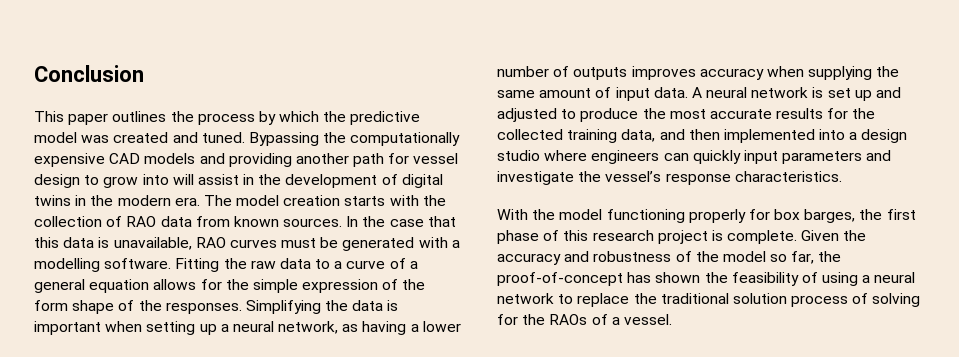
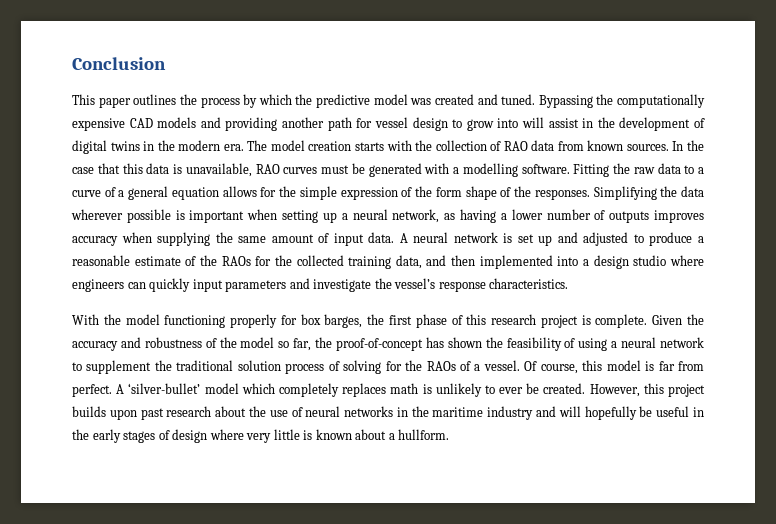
(384, 305) none -> [71,209,171,223] wherever possible
[642,108,824,119] the most accurate results -> [698,236,705,243] [72,255,251,266] a reasonable estimate of the RAOs
[577,293,630,307] replace -> [86,360,152,374] supplement
(672, 319) none -> [524,360,704,374] [72,383,705,397] [72,406,704,420] [72,429,450,443] Of course, this model is far from perfect. A ‘silver-bullet’ model which completely replaces math is unlikely to ever be created. However, this project builds upon past research about the use of neural networks in the maritime industry and will hopefully be useful in the early stages of design where very little is known about a hullform.

